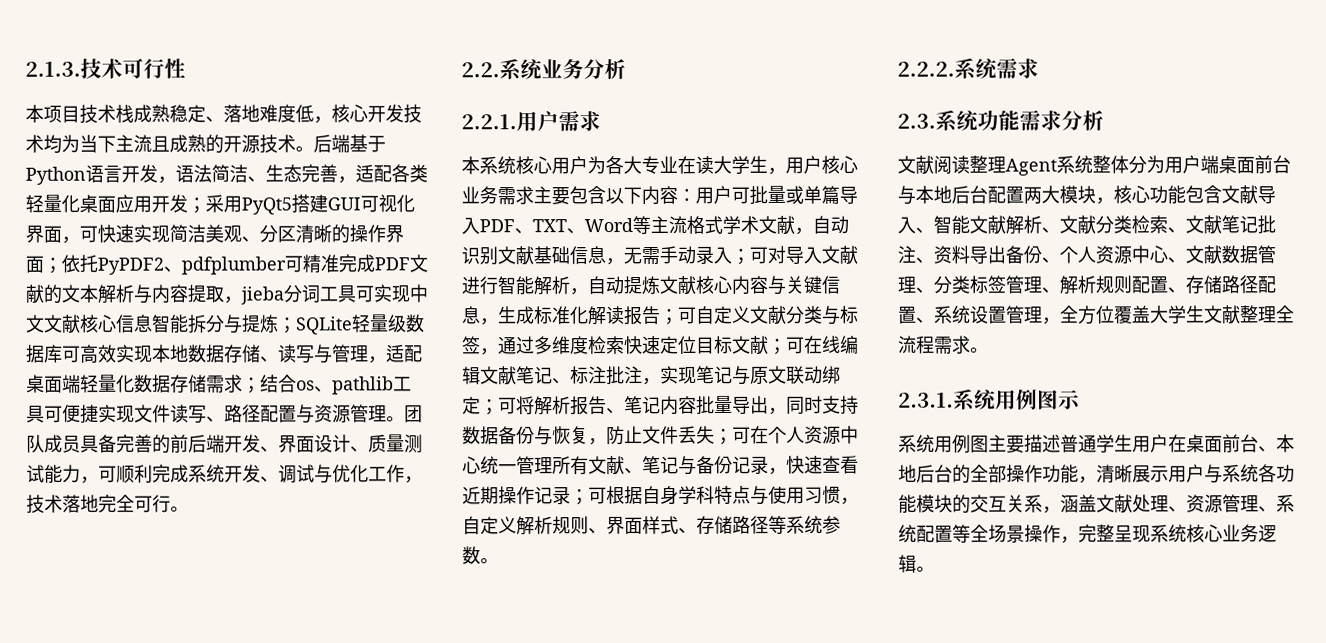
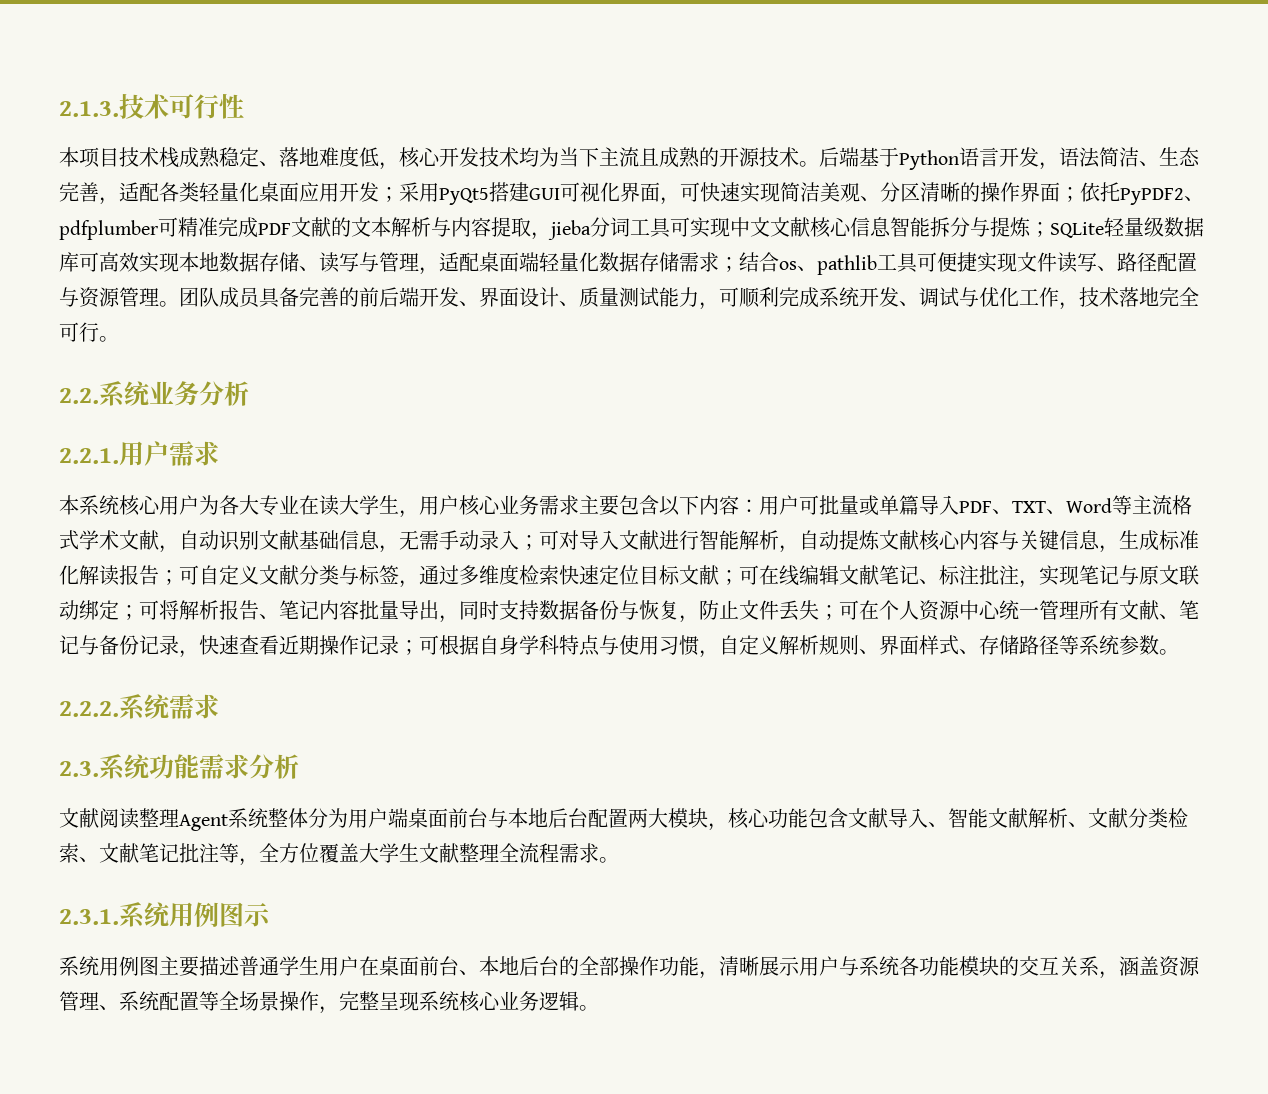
[915,245,1276,265] [897,275,1276,295] [897,305,1043,324] 、资料导出备份、个人资源中心、文献数据管理、分类标签管理、解析规则配置、存储路径配置、系统设置管理 -> [219,843,239,863] 等
[1096,494,1187,514] 文献处理、 -> (1159, 965) none

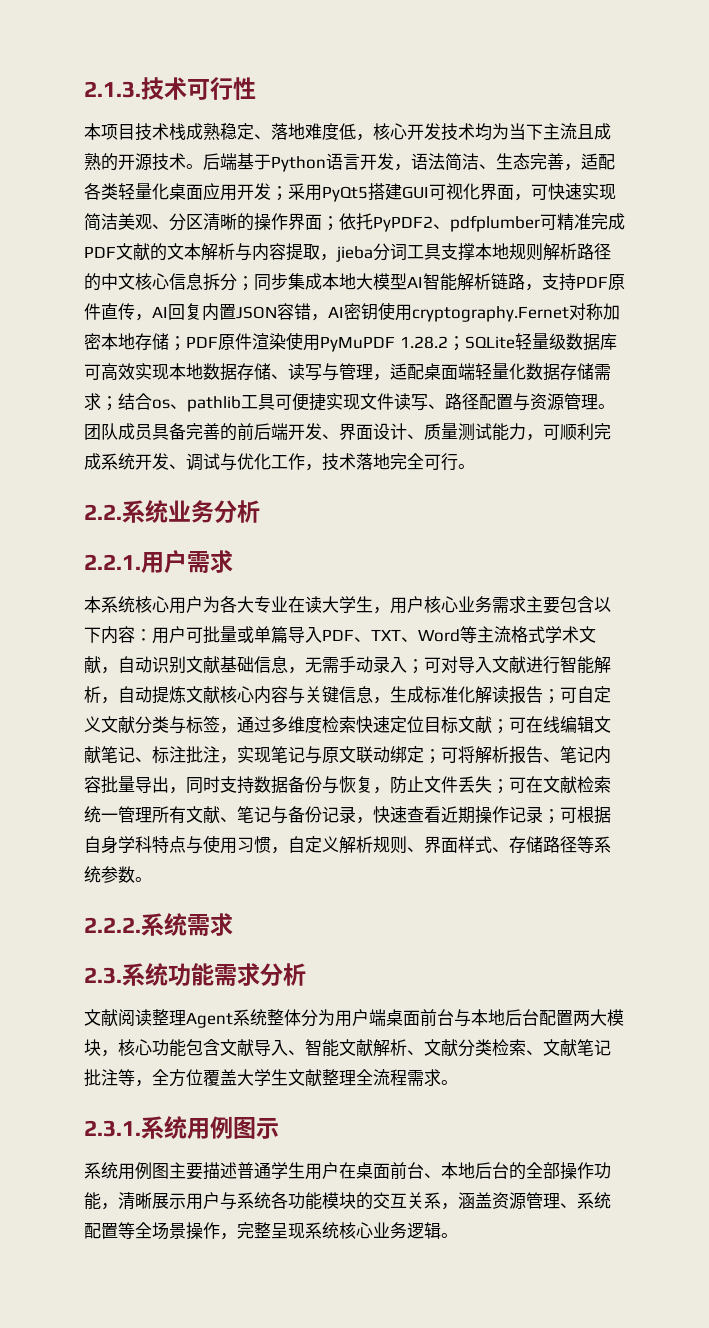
[670,217,1031,238] 可实现中文文献核心信息智能拆分与提炼 -> [441,243,611,261] [84,273,625,291] [84,302,620,322] [84,332,448,352] 支撑本地规则解析路径的中文核心信息拆分；同步集成本地大模型AI智能解析链路，支持PDF原件直传，AI回复内置JSON容错，AI密钥使用cryptography.Fernet对称加密本地存储；PDF原件渲染使用PyMuPDF 1.28.2
[879,600,1001,621] 个人资源中心 -> [543,776,611,794] 文献检索

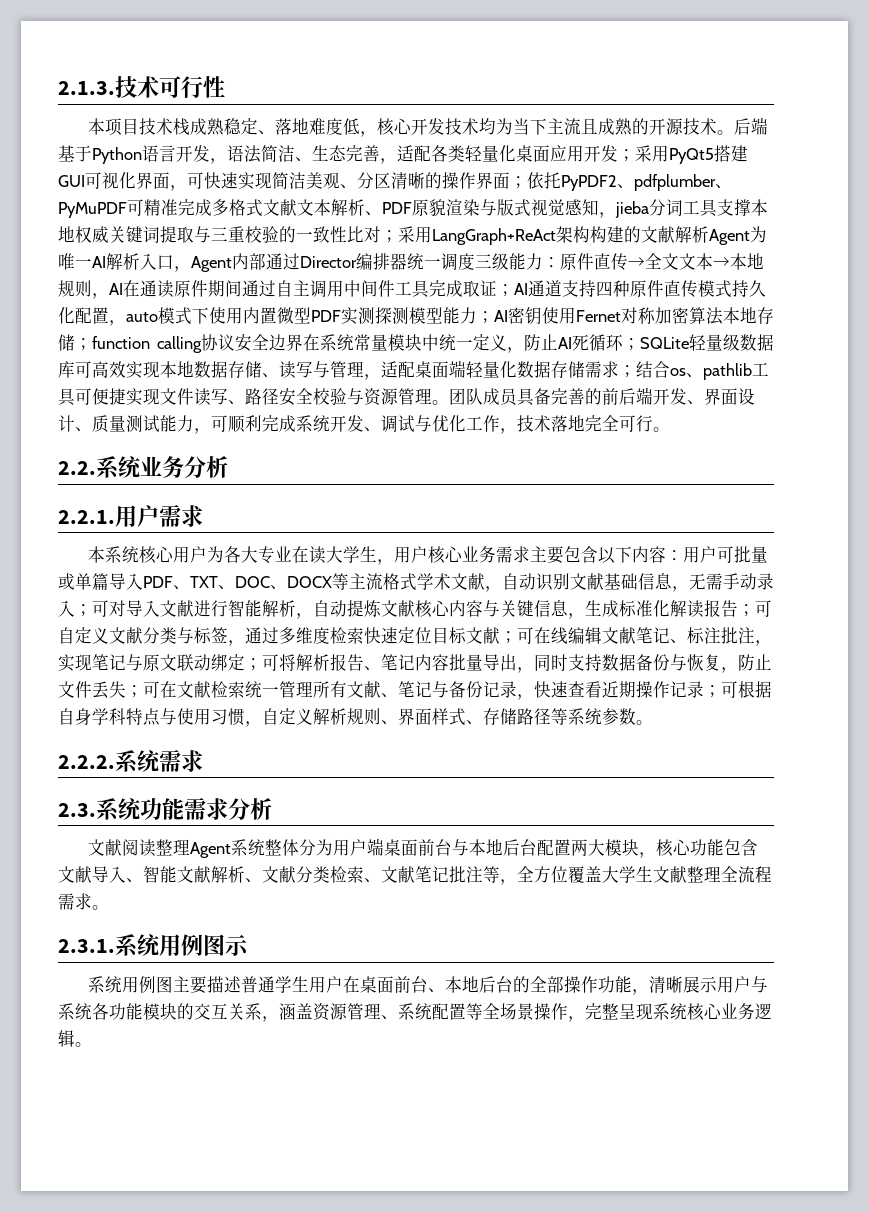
(540, 223) none -> [715,184,732,189] [58,202,127,218] 、PyMuPDF
[84,243,320,261] PDF文献的文本解析与内容提取 -> [212,199,599,217] 多格式文献文本解析、PDF原貌渲染与版式视觉感知
[509,243,611,261] [84,273,625,291] [84,303,328,321] 规则解析路径的中文核心信息拆分；同步集成本地大模型AI智能解析链路，支持PDF原件直传，AI回复内置JSON容错， -> [75,226,767,245] [58,253,764,272] [58,280,766,299] [58,307,494,326] 权威关键词提取与三重校验的一致性比对；采用LangGraph+ReAct架构构建的文献解析Agent为唯一AI解析入口，Agent内部通过Director编排器统一调度三级能力：原件直传→全文文本→本地规则，AI在通读原件期间通过自主调用中间件工具完成取证；AI通道支持四种原件直传模式持久化配置，auto模式下使用内置微型PDF实测探测模型能力；
[412,306,569,322] cryptography.Fernet -> [576,310,621,322] Fernet
(101, 341) none -> [689,307,723,325] 算法
[186,332,448,352] PDF原件渲染使用PyMuPDF 1.28.2 -> [92,334,623,353] function calling协议安全边界在系统常量模块中统一定义，防止AI死循环
[479,394,513,410] 配置 -> [279,388,347,406] 安全校验
[418,629,460,642] Word -> [235,576,332,590] DOC、DOCX

